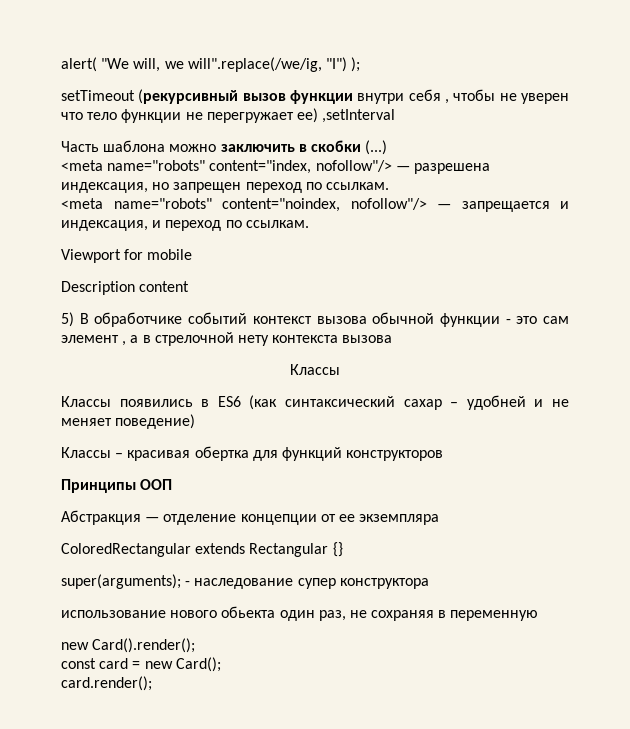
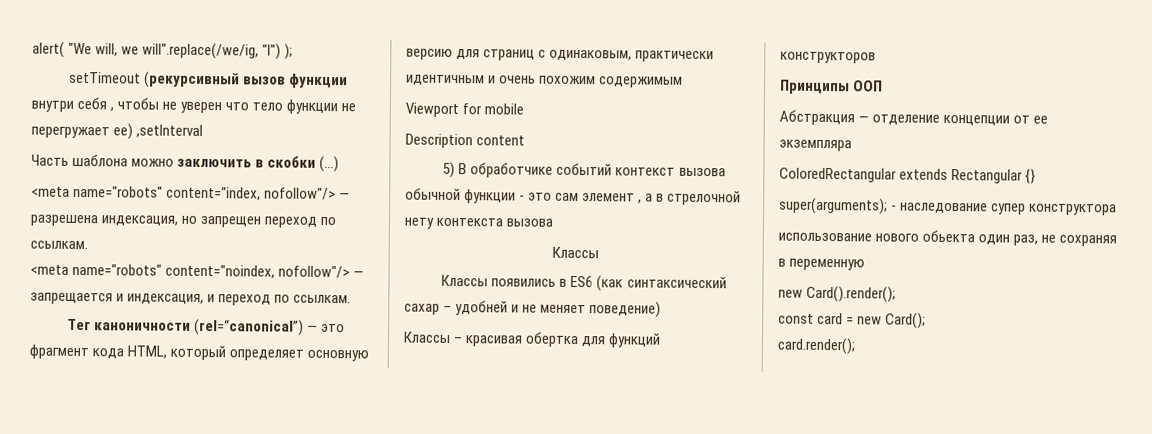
(309, 224) none -> [67,318,346,336] [29,344,370,362] [406,48,715,63] [406,74,684,88] // Тег каноничности (rel=“canonical”) — это фрагмент кода HTML, который определяет основную версию для страниц с одинаковым, практически идентичным и очень похожим содержимым

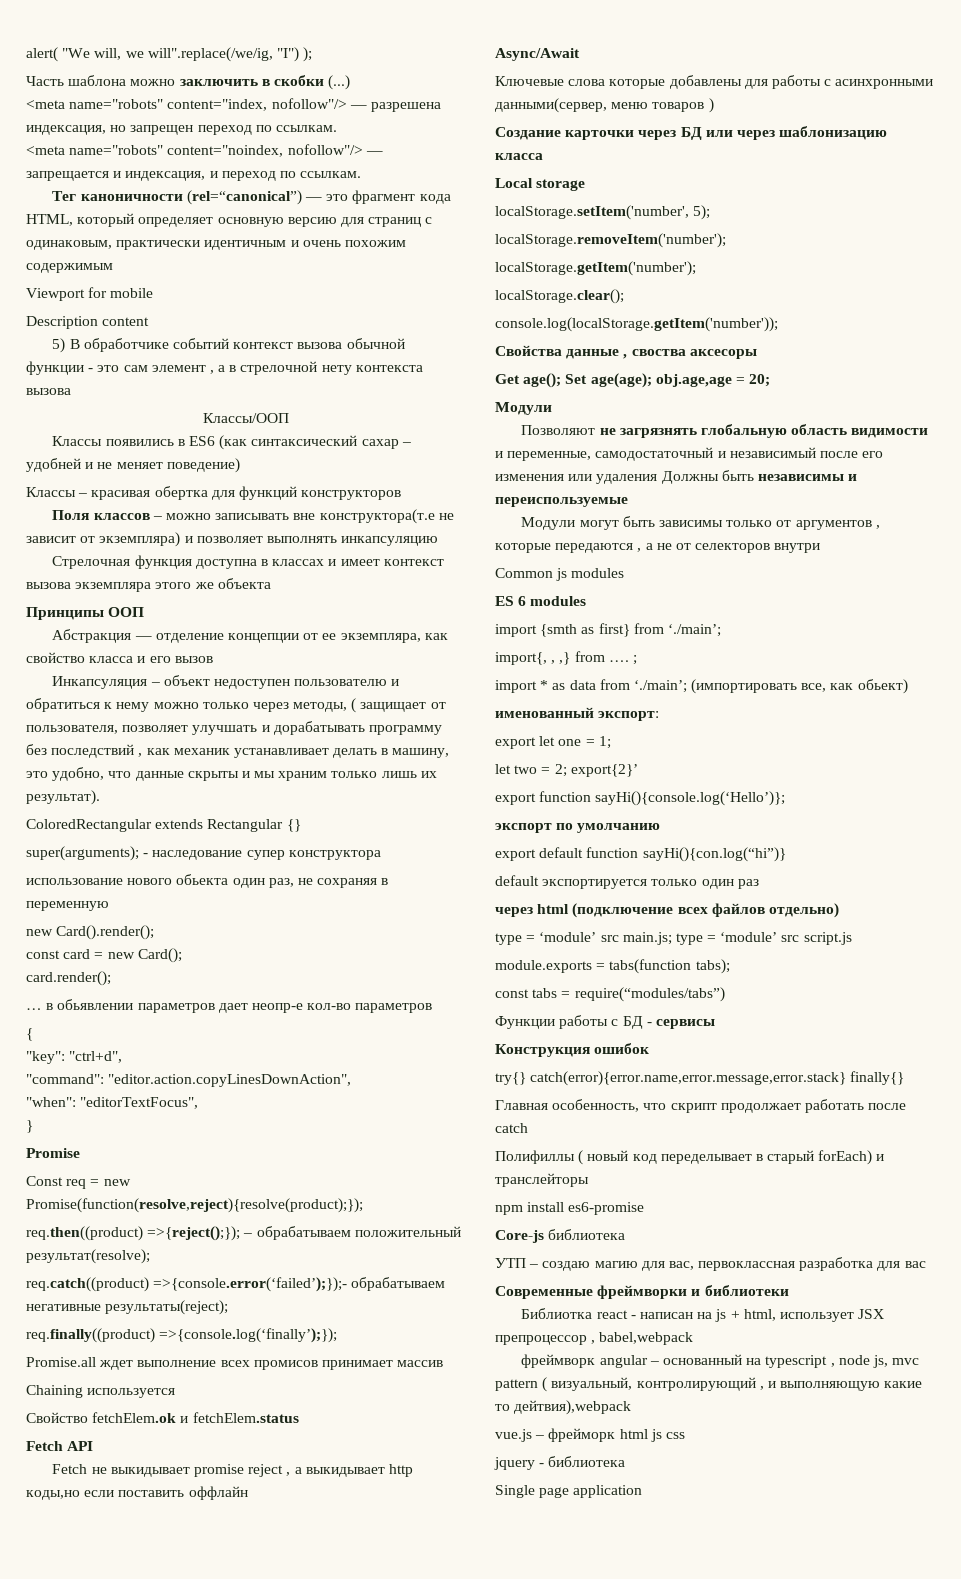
[69,71,349,89] [31,96,357,115] [31,123,204,140] // setTimeout (рекурсивный вызов функции внутри себя , чтобы не уверен что тело функции не перегружает ее) ,setInterval -> (313, 54) none
[552,246,599,259] Классы -> [203,413,289,423] Классы/ООП
(876, 57) none -> [52,509,454,524] [26,532,439,547] [52,555,444,569] [26,578,271,592] // Поля классов – можно записывать вне конструктора(т.е не зависит от экземпляра) и позволяет выполнять инкапсуляцию // Стрелочная функция доступна в классах и имеет контекст вызова экземпляра этого же объекта
[779,139,852,152] экземпляра -> [340,633,448,643] [26,652,213,663] [52,675,400,689] [26,698,446,713] [26,721,442,735] [26,744,450,758] [26,767,437,781] [26,790,100,805] экземпляра, как свойство класса и его вызов // Инкапсуляция – объект недоступен пользователю и обратиться к нему можно только через методы, ( защищает от пользователя, позволяет улучшать и дорабатывать программу без последствий , как механик устанавливает делать в машину, это удобно, что данные скрыты и мы храним только лишь их результат).
(856, 346) none -> [26,999,433,1013] [26,1028,33,1041] [26,1051,123,1064] [26,1074,352,1087] [26,1097,199,1109] [26,1120,33,1133] [26,1148,80,1158] [26,1176,131,1189] [26,1198,363,1213] [26,1226,461,1241] [26,1249,150,1264] [26,1277,446,1292] [26,1300,229,1315] [26,1328,338,1343] [26,1357,444,1370] [26,1385,176,1398] [26,1412,299,1423] [26,1441,94,1451] [52,1464,413,1477] [26,1486,248,1500] [495,48,580,61] [495,75,934,89] [495,98,714,113] [495,126,888,140] [495,153,543,160] [495,178,586,191] [495,205,711,220] [495,233,726,248] [495,261,696,276] [495,289,624,304] [495,317,778,332] [495,345,757,359] [495,373,771,388] [495,402,552,415] [521,424,929,438] [495,447,884,461] [495,470,858,484] [495,497,628,507] [521,516,880,530] [495,543,821,553] [495,568,625,581] [495,596,587,606] [495,623,721,637] [495,651,637,665] [495,679,908,694] [495,707,660,721] [495,736,611,749] [495,764,638,777] [495,791,786,806] [495,823,661,833] [495,847,786,862] [495,875,759,889] [495,903,839,918] [495,932,852,945] [495,959,730,974] [495,987,725,1002] [495,1015,715,1029] [495,1043,650,1057] [495,1071,905,1086] [495,1099,907,1113] [495,1123,528,1133] [495,1150,885,1165] [495,1173,589,1187] [495,1202,645,1215] [495,1229,626,1243] [495,1257,926,1271] [495,1285,789,1299] [521,1308,885,1322] [495,1332,694,1345] [521,1354,920,1368] [495,1377,923,1392] [495,1400,632,1415] [495,1428,685,1442] [494,1456,626,1470] [495,1485,643,1498] // … в обьявлении параметров дает неопр-е кол-во параметров // { // "key": "ctrl+d", // "command": "editor.action.copyLinesDownAction", // "when": "editorTextFocus", // } // Promise // Const req = new Promise(function(resolve,reject){resolve(product);}); // req.then((product) =>{reject();}); – обрабатываем положительный результат(resolve); // req.catch((product) =>{console.error(‘failed’);});- обрабатываем негативные результаты(reject); // req.finally((product) =>{console.log(‘finally’);}); // Promise.all ждет выполнение всех промисов принимает массив // Chaining используется // Свойство fetchElem.ok и fetchElem.status // Fetch API // Fetch не выкидывает promise reject , а выкидывает http коды,но если поставить оффлайн // Async/Await // Ключевые слова которые добавлены для работы с асинхронными данными(сервер, меню товаров ) // Cоздание карточки через БД или через шаблонизацию класса // Local storage // localStorage.setItem('number', 5); // localStorage.removeItem('number'); // localStorage.getItem('number'); // localStorage.clear(); // console.log(localStorage.getItem('number')); // Свойства данные , своства аксесоры // Get age(); Set age(age); obj.age,age = 20; // Модули // Позволяют не загрязнять глобальную область видимости и переменные, самодостаточный и независимый после его изменения или удаления Должны быть независимы и переиспользуемые // Модули могут быть зависимы только от аргументов , которые передаются , а не от селекторов внутри // Common js modules // ES 6 modules // import {smth as first} from ‘./main’; // import{, , ,} from …. ; // import * as data from ‘./main’; (импортировать все, как обьект) // именованный экспорт: // export let one = 1; // let two = 2; export{2}’ // export function sayHi(){console.log(‘Hello’)}; // экспорт по умолчанию // export default function sayHi(){con.log(“hi”)} // default экспортируется только один раз // через html (подключение всех файлов отдельно) // type = ‘module’ src main.js; type = ‘module’ src script.js // module.exports = tabs(function tabs); // const tabs = require(“modules/tabs”) // Функции работы с БД - сервисы // Конструкция ошибок // try{} catch(error){error.name,error.message,error.stack} finally{} // Главная особенность, что скрипт продолжает работать после catch // Полифиллы ( новый код переделывает в старый forEach) и транслейторы // npm install es6-promise // Core-js библиотека // УТП – создаю магию для вас, первоклассная разработка для вас // Cовременные фреймворки и библиотеки // Библиотка react - написан на js + html, использует JSX препроцессор , babel,webpack // фреймворк angular – основанный на typescript , node js, mvc pattern ( визуальный, контролирующий , и выполняющую какие то дейтвия),webpack // vue.js – фрейморк html js css // jquery - библиотека // Single page application

